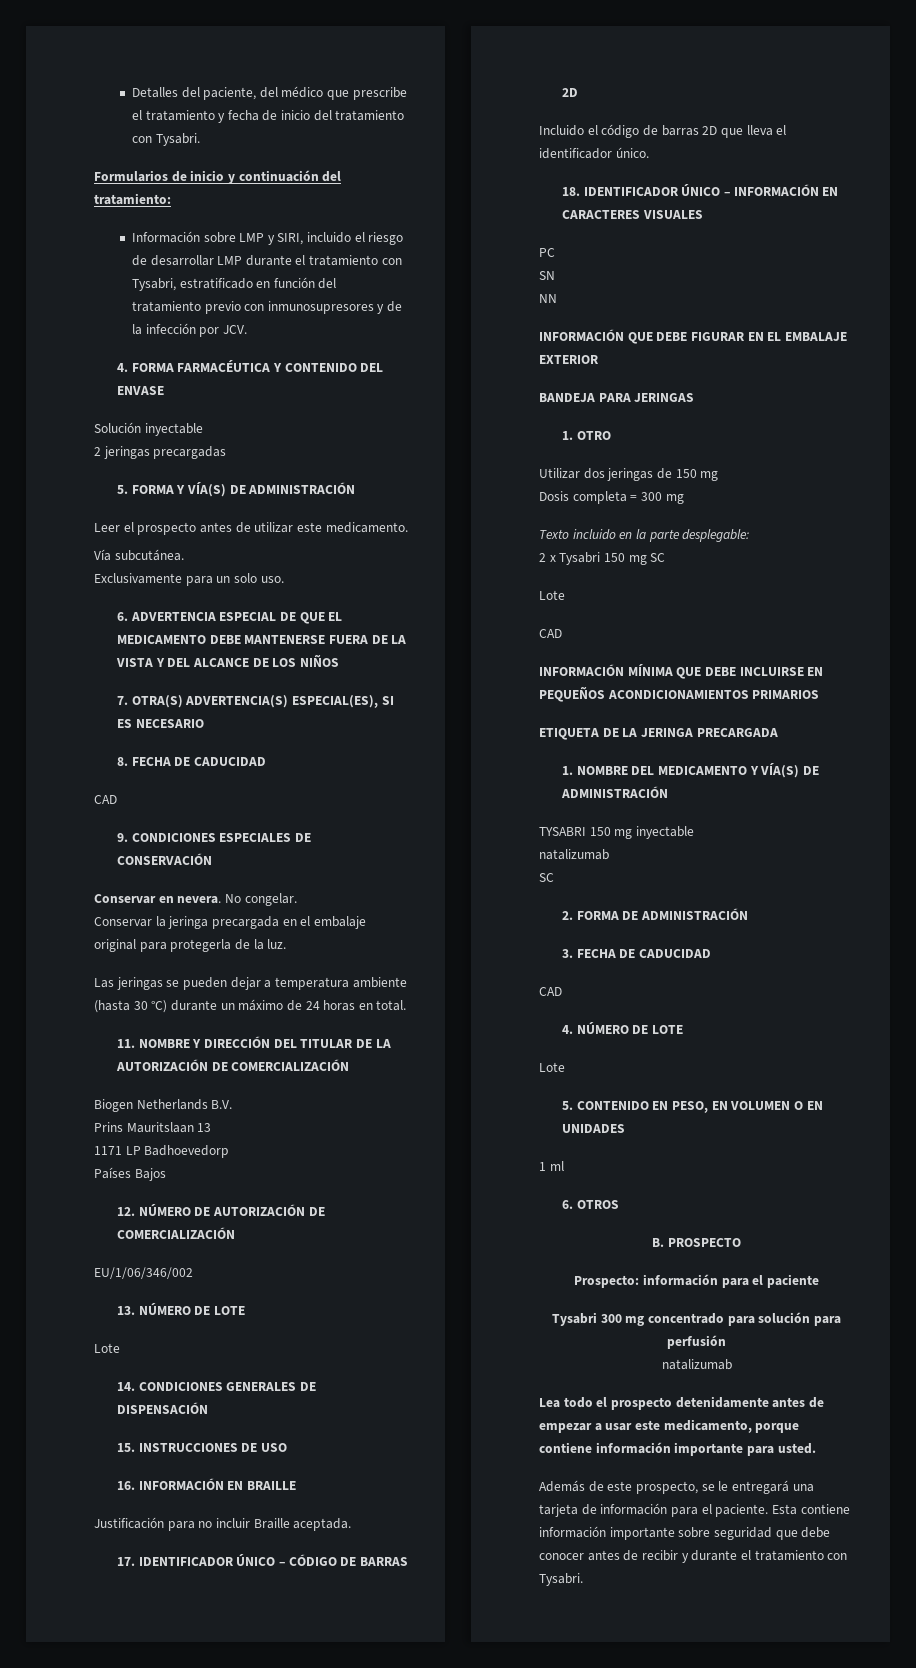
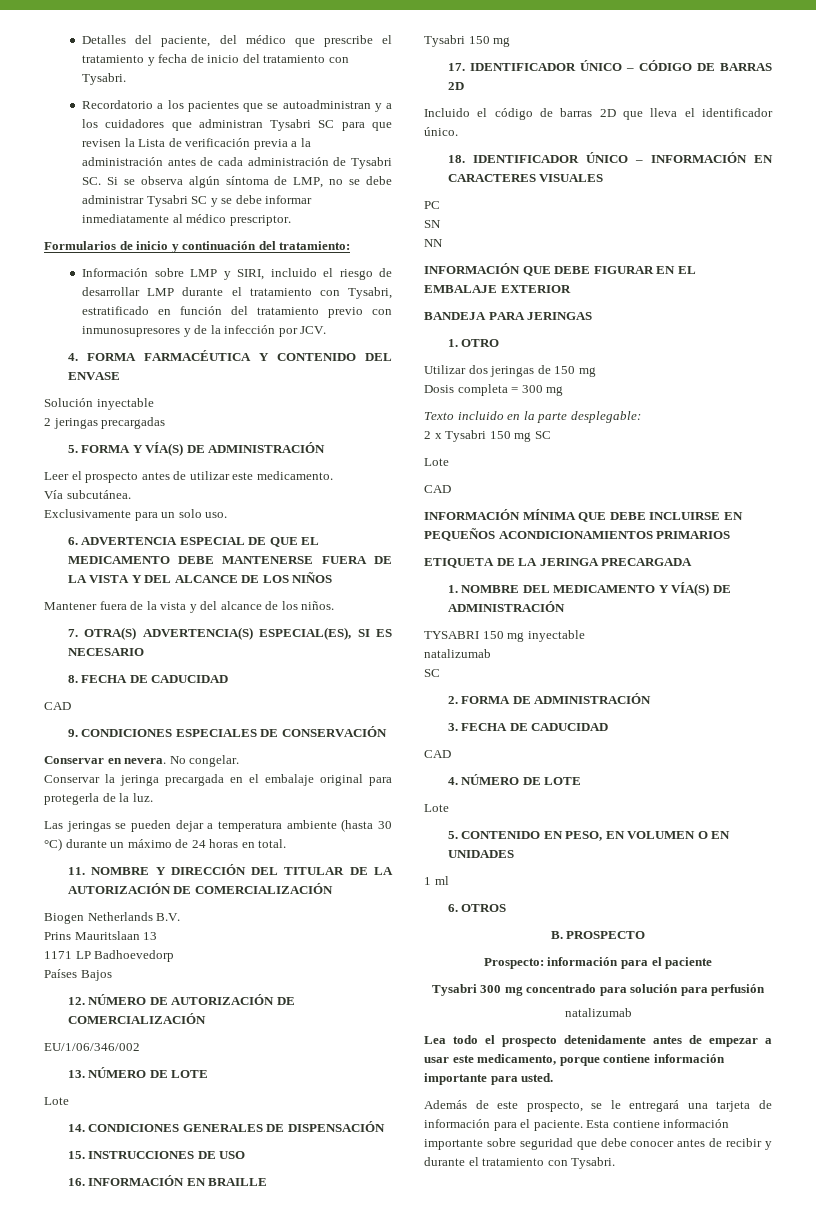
(200, 139) none -> [82,100,392,112] [82,119,392,131] [82,138,311,150] [82,157,392,169] [82,176,392,188] [82,195,313,207] [82,214,291,226] // Recordatorio a los pacientes que se autoadministran y a los cuidadores que administran Tysabri SC para que revisen la Lista de verificación previa a la administración antes de cada administración de Tysabri SC. Si se observa algún síntoma de LMP, no se debe administrar Tysabri SC y se debe informar inmediatamente al médico prescriptor.
(339, 660) none -> [44,601,335,613] // Mantener fuera de la vista y del alcance de los niños.
[94,1517,352,1531] Justificación para no incluir Braille aceptada. -> [424,35,511,47] Tysabri 150 mg

